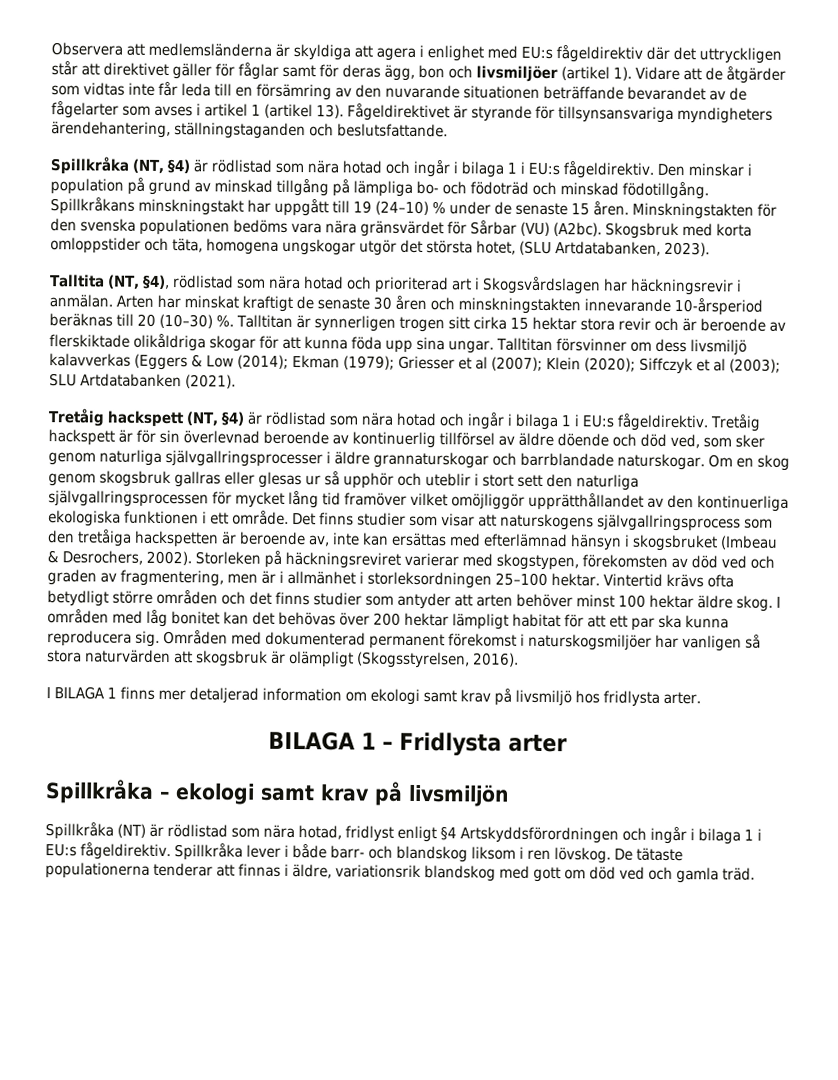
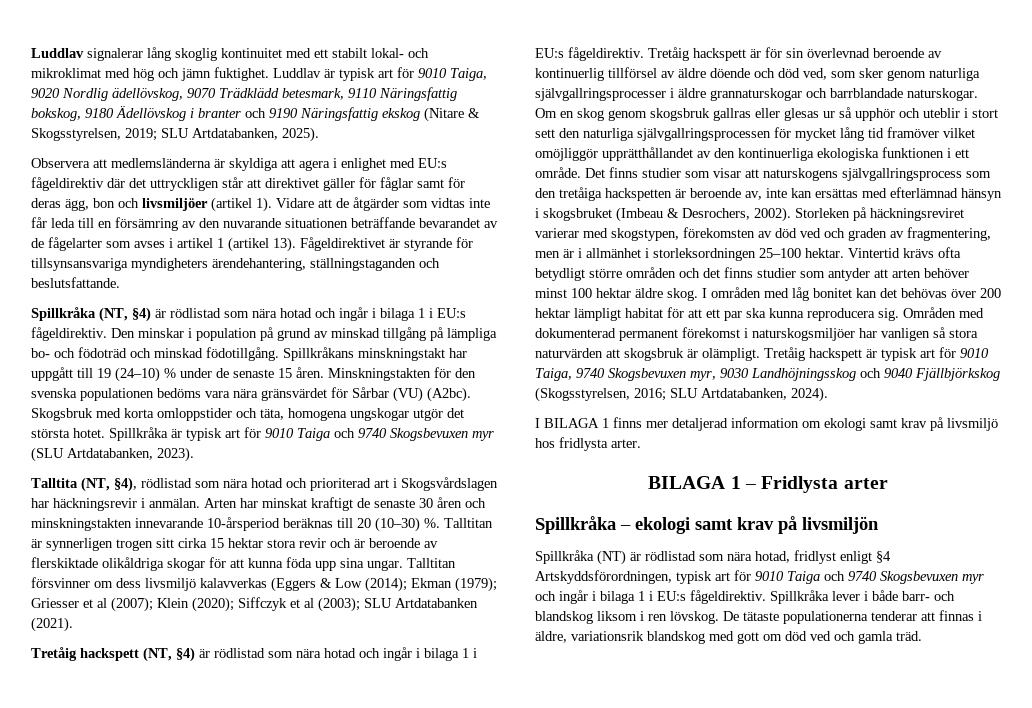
(51, 49) none -> [31,47,429,61] [31,67,487,81] [31,87,457,101] [31,106,480,122] [31,127,319,142] Luddlav signalerar lång skoglig kontinuitet med ett stabilt lokal- och mikroklimat med hög och jämn fuktighet. Luddlav är typisk art för 9010 Taiga, 9020 Nordlig ädellövskog, 9070 Trädklädd betesmark, 9110 Näringsfattig bokskog, 9180 Ädellövskog i branter och 9190 Näringsfattig ekskog (Nitare & Skogsstyrelsen, 2019; SLU Artdatabanken, 2025). //
[476,240,516,255] hotet, -> [73,427,494,441] hotet. Spillkråka är typisk art för 9010 Taiga och 9740 Skogsbevuxen myr
[288,650,519,669] olämpligt (Skogsstyrelsen, 2016). -> [702,347,989,361] [535,368,1000,381] [535,387,828,402] olämpligt. Tretåig hackspett är typisk art för 9010 Taiga, 9740 Skogsbevuxen myr, 9030 Landhöjningsskog och 9040 Fjällbjörkskog (Skogsstyrelsen, 2016; SLU Artdatabanken, 2024).
[460,826,619,844] Artskyddsförordningen -> [535,570,984,584] Artskyddsförordningen, typisk art för 9010 Taiga och 9740 Skogsbevuxen myr

